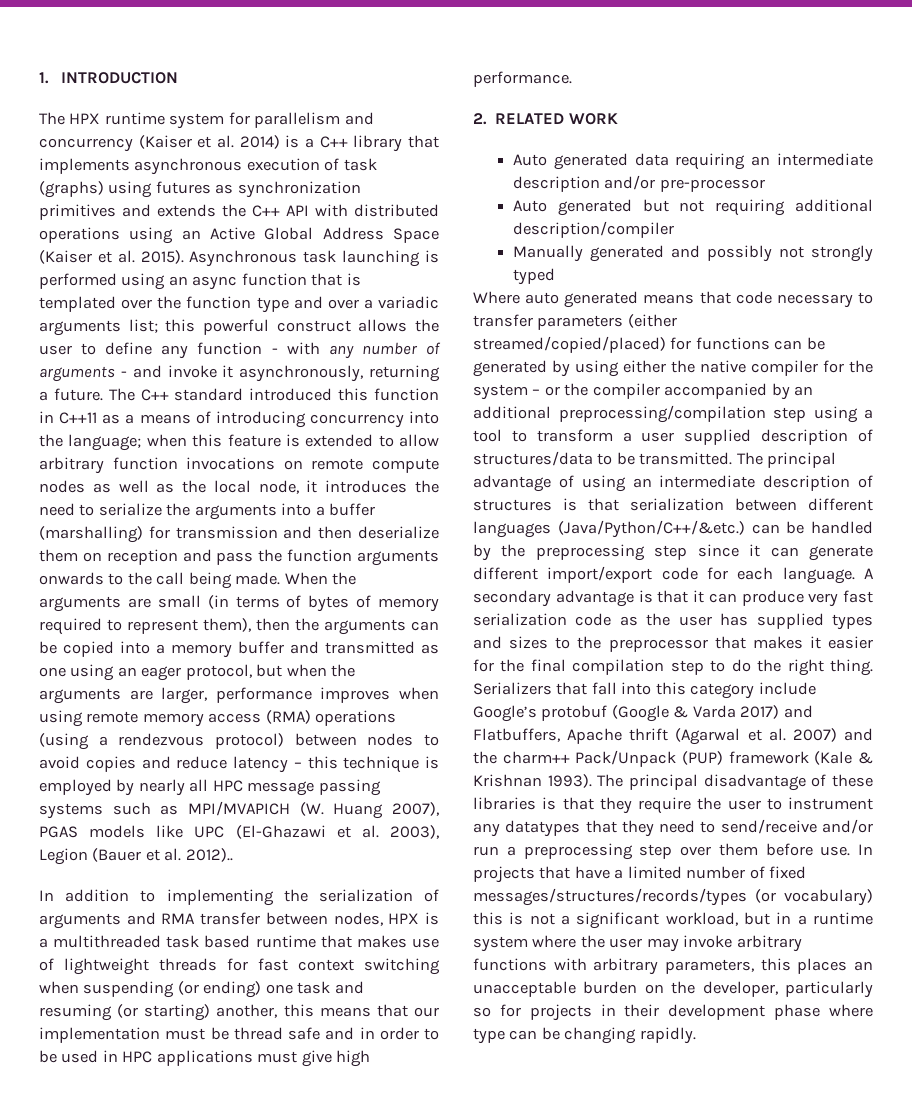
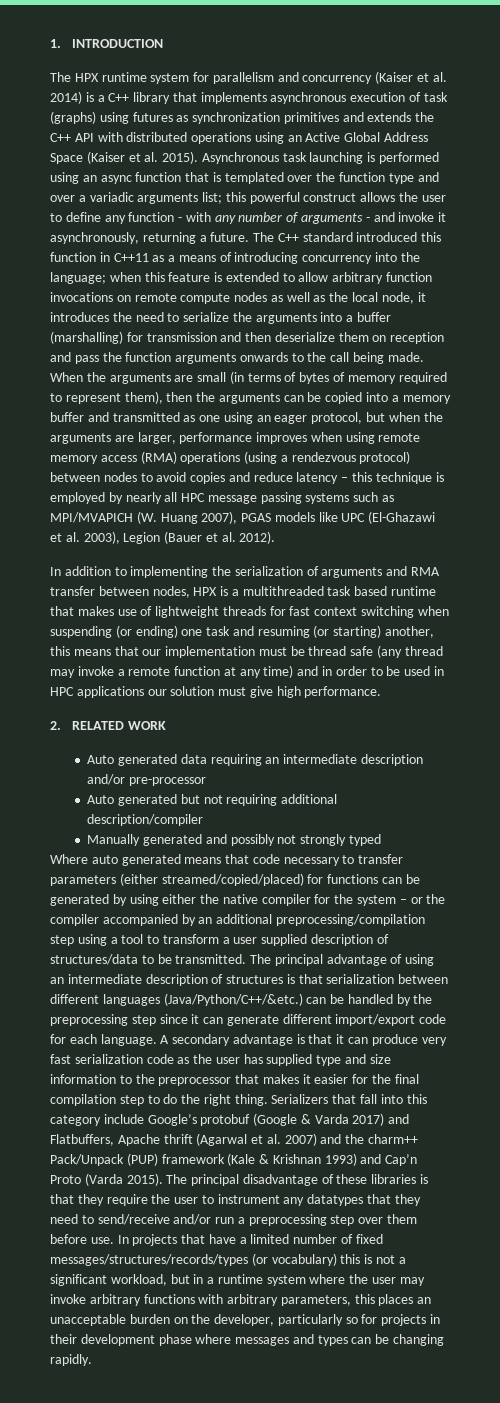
[185,848,233,862] 2012).. -> [239,531,276,544] 2012).
(320, 1033) none -> [377,645,443,658] [50,665,294,678] (any thread may invoke a remote function at any time)
(253, 1058) none -> [147,686,215,696] our solution
[832,614,873,630] [473,636,549,649] types and sizes -> [316,1054,391,1066] [50,1074,116,1084] type and size information
[547,774,592,788] 1993). -> [324,1153,418,1166] [50,1173,163,1186] 1993) and Cap’n Proto (Varda 2015).
[473,1028,505,1044] type -> [235,1334,348,1346] messages and types

